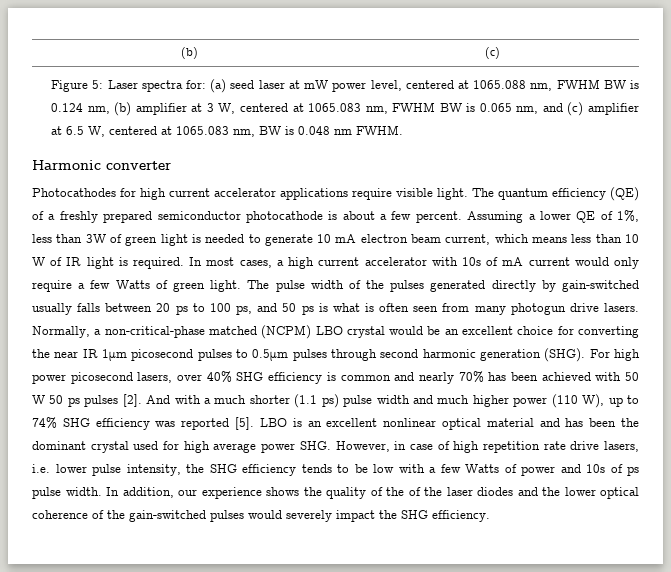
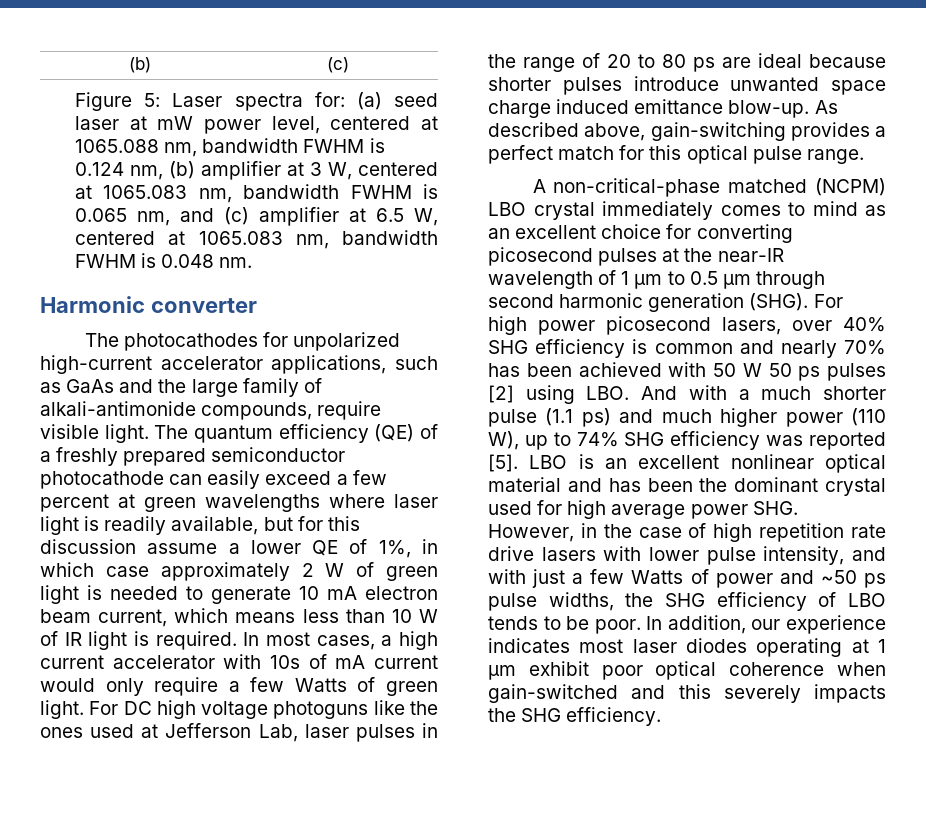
[556,79,626,89] FWHM BW -> [202,138,365,153] bandwidth FWHM
[392,102,462,112] FWHM BW -> [243,184,412,199] bandwidth FWHM
[259,125,404,135] [32,160,171,170] [32,188,348,200] BW is 0.048 nm FWHM. // Harmonic converter // Photocathodes for high current accelerator applications -> [342,230,438,245] [75,253,253,268] [40,296,257,313] [84,332,401,351] [40,355,439,374] [40,378,322,397] [40,401,313,420] bandwidth FWHM is 0.048 nm. // Harmonic converter // The photocathodes for unpolarized high-current accelerator applications, such as GaAs and the large family of alkali-antimonide compounds,
[328,211,524,223] is about a few percent. Assuming -> [169,470,387,489] [40,494,438,512] [40,516,360,535] [40,539,218,554] can easily exceed a few percent at green wavelengths where laser light is readily available, but for this discussion assume
[32,234,106,243] less than 3W -> [421,539,438,554] [40,562,345,581] in which case approximately 2 W
[247,280,639,292] [32,303,639,315] [32,326,102,338] The pulse width of the pulses generated directly by gain-switched usually falls between 20 ps to 100 ps, and 50 ps is what is often seen from many photogun drive lasers. Normally, a -> [89,700,438,719] [40,723,439,742] [488,53,886,72] [488,76,886,95] [488,99,838,118] [488,122,886,141] [488,145,864,164] [532,179,546,193] For DC high voltage photoguns like the ones used at Jefferson Lab, laser pulses in the range of 20 to 80 ps are ideal because shorter pulses introduce unwanted space charge induced emittance blow-up. As described above, gain-switching provides a perfect match for this optical pulse range. // A
[389,326,441,335] would be -> [602,201,886,220] immediately comes to mind as
[32,349,327,361] the near IR 1μm picosecond pulses to 0.5μm pulses -> [488,247,784,266] [488,270,751,289] picosecond pulses at the near-IR wavelength of 1 μm to 0.5 μm
[122,394,142,407] [2]. -> [488,385,630,404] [2] using LBO.
(290, 399) none -> [488,409,537,427] pulse
[343,395,410,407] pulse width -> (611, 417) none
(407, 445) none -> [603,524,632,538] the
[604,441,639,452] [32,464,50,473] lasers, i.e. -> [541,546,642,561] lasers with
[186,464,425,476] the SHG efficiency tends to be low with -> [852,547,886,561] [488,569,566,588] and with just
[586,464,639,476] [32,487,639,499] [32,510,375,522] 10s of ps pulse width. In addition, our experience shows the quality of the of the laser diodes and the lower optical coherence of the gain-switched pulses would severely impact -> [820,570,886,588] [488,592,886,611] [488,615,886,634] [488,638,886,657] [488,661,886,680] [488,684,886,703] ~50 ps pulse widths, the SHG efficiency of LBO tends to be poor. In addition, our experience indicates most laser diodes operating at 1 μm exhibit poor optical coherence when gain-switched and this severely impacts

